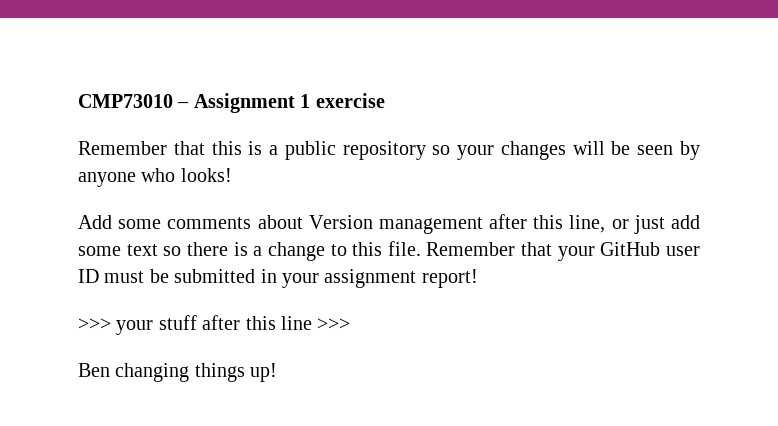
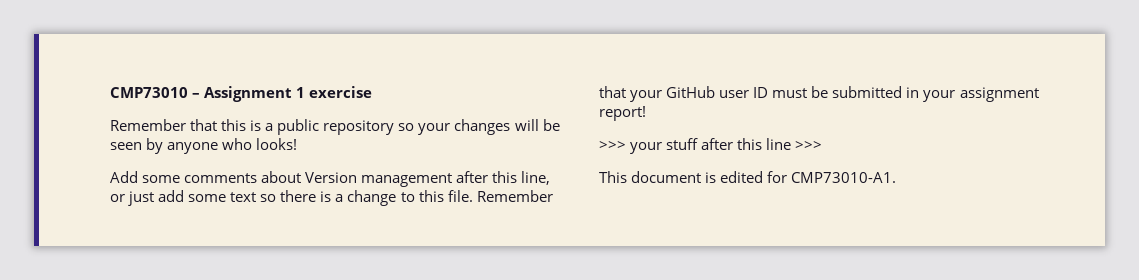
[78,363,278,382] Ben changing things up! -> [599,171,897,183] This document is edited for CMP73010-A1.

